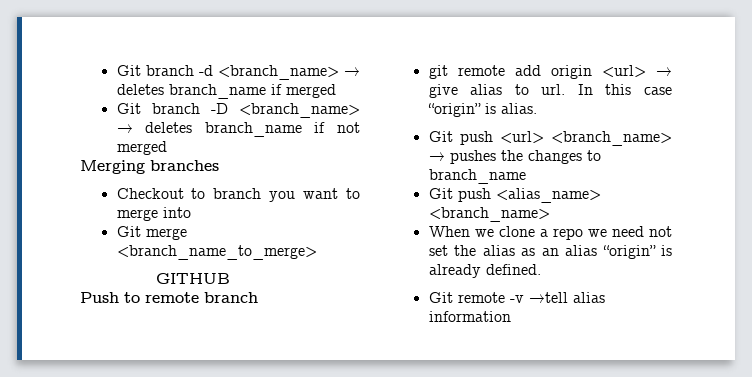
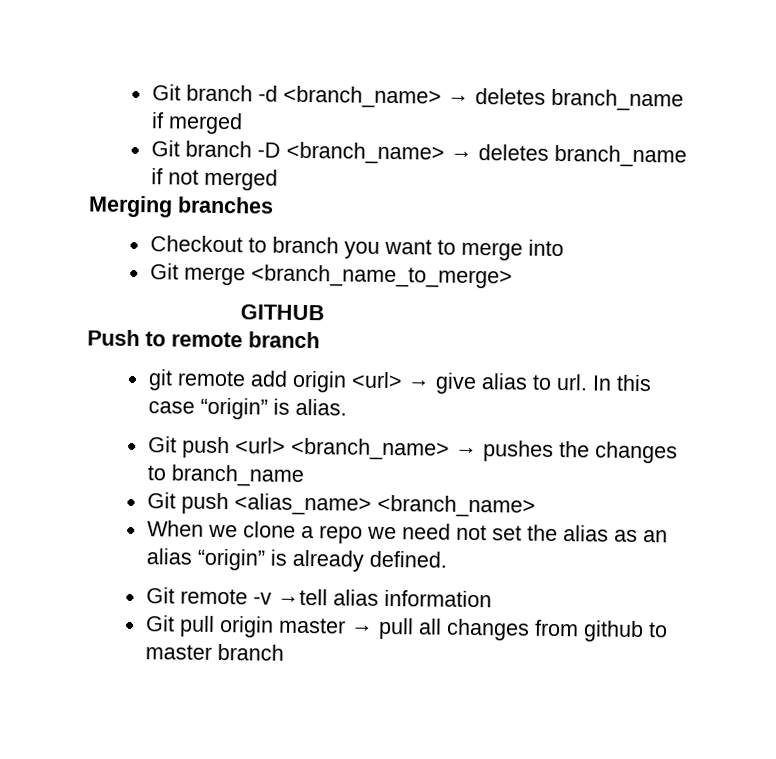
(511, 316) none -> [144,615,668,643] [144,643,284,661] // Git pull origin master → pull all changes from github to master branch

